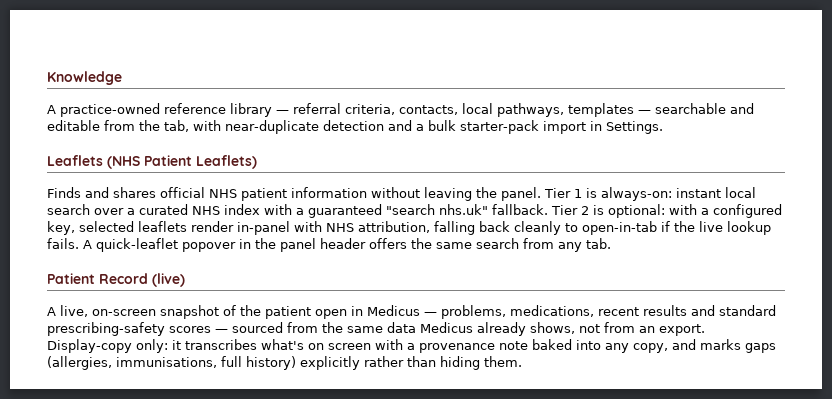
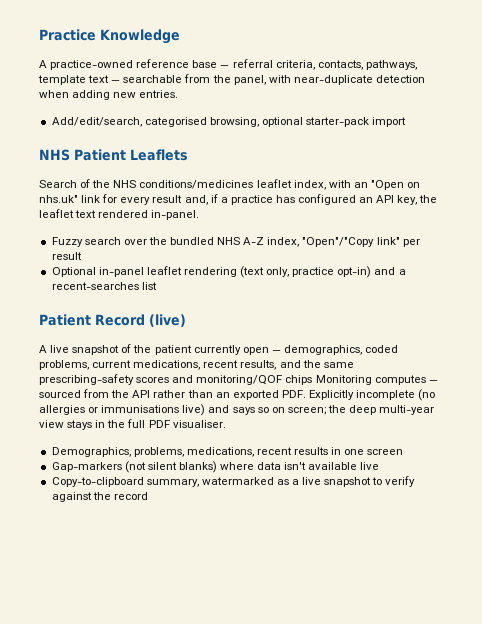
(47, 78) none -> [39,29,96,41] Practice
[230,103,272,117] library -> [192,60,218,68] base
[462,103,754,117] [47,120,189,132] local pathways, templates — searchable and editable from the tab, -> [365,60,417,70] [38,74,266,85] pathways, template text — searchable from the panel,
[388,120,663,134] [47,155,257,169] [47,187,756,201] [47,204,782,218] [47,221,771,235] [47,238,611,252] and a bulk starter-pack import in Settings. // Leaflets (NHS Patient Leaflets) // Finds and shares official NHS patient information without leaving the panel. Tier 1 is always-on: instant local search over a curated NHS index with a guaranteed "search nhs.uk" fallback. Tier 2 is optional: with a configured key, selected leaflets render in-panel with NHS attribution, falling back cleanly to open-in-tab if the live lookup fails. A quick-leaflet popover in the panel header offers the same search from any tab. -> [39,90,179,100] [51,117,407,127] [39,149,188,161] [39,179,421,190] [39,194,438,205] [39,209,200,220] [51,237,420,247] [51,252,82,260] [51,266,406,278] [51,282,157,290] when adding new entries. // Add/edit/search, categorised browsing, optional starter-pack import // NHS Patient Leaflets // Search of the NHS conditions/medicines leaflet index, with an "Open on nhs.uk" link for every result and, if a practice has configured an API key, the leaflet text rendered in-panel. // Fuzzy search over the bundled NHS A-Z index, "Open"/"Copy link" per result // Optional in-panel leaflet rendering (text only, practice opt-in) and a recent-searches list
[60,305,156,317] live, on-screen -> [50,345,70,353] live
[315,305,776,319] [47,322,705,336] [47,339,776,353] [47,356,522,370] open in Medicus — problems, medications, recent results and standard prescribing-safety scores — sourced from the same data Medicus already shows, not from an export. Display-copy only: it transcribes what's on screen with a provenance note baked into any copy, and marks gaps (allergies, immunisations, full history) explicitly rather than hiding them. -> [193,345,399,355] [39,360,354,370] [39,374,438,385] [39,389,436,401] [39,404,435,416] [39,419,226,430] [51,447,404,457] [51,461,380,473] [51,476,416,487] [51,492,148,502] currently open — demographics, coded problems, current medications, recent results, and the same prescribing-safety scores and monitoring/QOF chips Monitoring computes — sourced from the API rather than an exported PDF. Explicitly incomplete (no allergies or immunisations live) and says so on screen; the deep multi-year view stays in the full PDF visualiser. // Demographics, problems, medications, recent results in one screen // Gap-markers (not silent blanks) where data isn't available live // Copy-to-clipboard summary, watermarked as a live snapshot to verify against the record

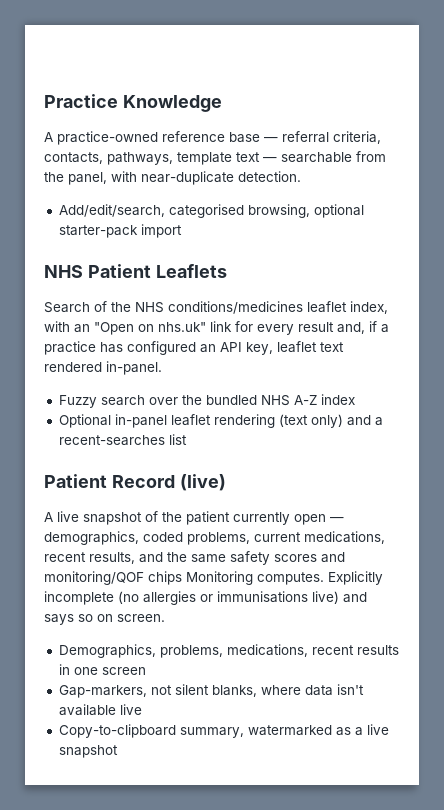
[375,75,425,83] [39,90,179,100] detection when adding new entries. -> [238,171,301,182] detection.
[419,195,438,203] the -> (273, 348) none
[267,237,420,247] [51,252,82,260] index, "Open"/"Copy link" per result -> [320,394,355,405] index
[266,266,372,278] only, practice opt-in) -> [310,414,343,428] only)
[39,374,134,385] prescribing-safety -> [230,551,270,565] safety
[374,375,438,385] [39,389,306,400] computes — sourced from the API rather than an exported PDF. -> [257,572,324,585] computes.
[287,405,435,415] [39,419,226,430] screen; the deep multi-year view stays in the full PDF visualiser. -> [117,614,165,622] screen.
[51,461,217,473] Gap-markers (not silent blanks) -> [58,684,257,698] Gap-markers, not silent blanks,
[372,476,416,487] [51,492,148,502] to verify against the record -> (118, 751) none

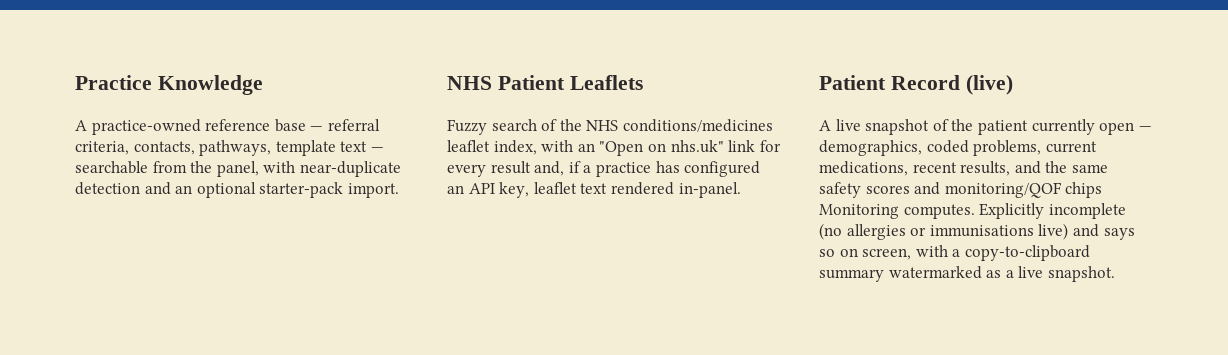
[238,171,301,182] [58,204,310,218] detection. // Add/edit/search, categorised browsing, -> [75,182,193,195] detection and an
[140,224,182,238] import -> [347,183,399,198] import.
[44,302,90,313] Search -> [447,119,537,135] Fuzzy search
[58,394,355,408] [58,414,383,428] [58,434,187,446] // Fuzzy search over the bundled NHS A-Z index // Optional in-panel leaflet rendering (text only) and a recent-searches list -> (741, 190) none
[117,614,165,622] [58,644,399,658] [58,664,146,675] [58,684,364,698] [58,704,142,716] [58,724,244,738] screen. // Demographics, problems, medications, recent results in one screen // Gap-markers, not silent blanks, where data isn't available live // Copy-to-clipboard summary, -> [862,245,1090,261] [819,269,884,282] screen, with a copy-to-clipboard summary
[58,745,118,758] snapshot -> [1047,266,1115,282] snapshot.

